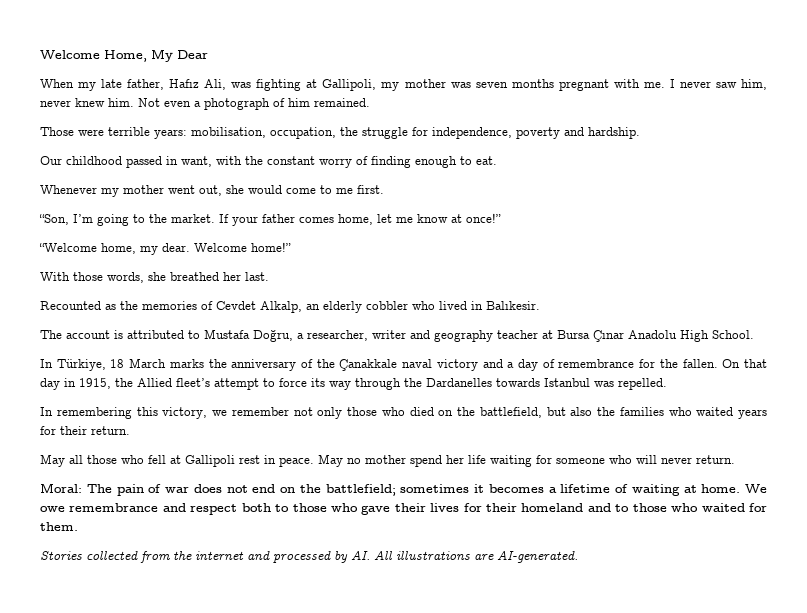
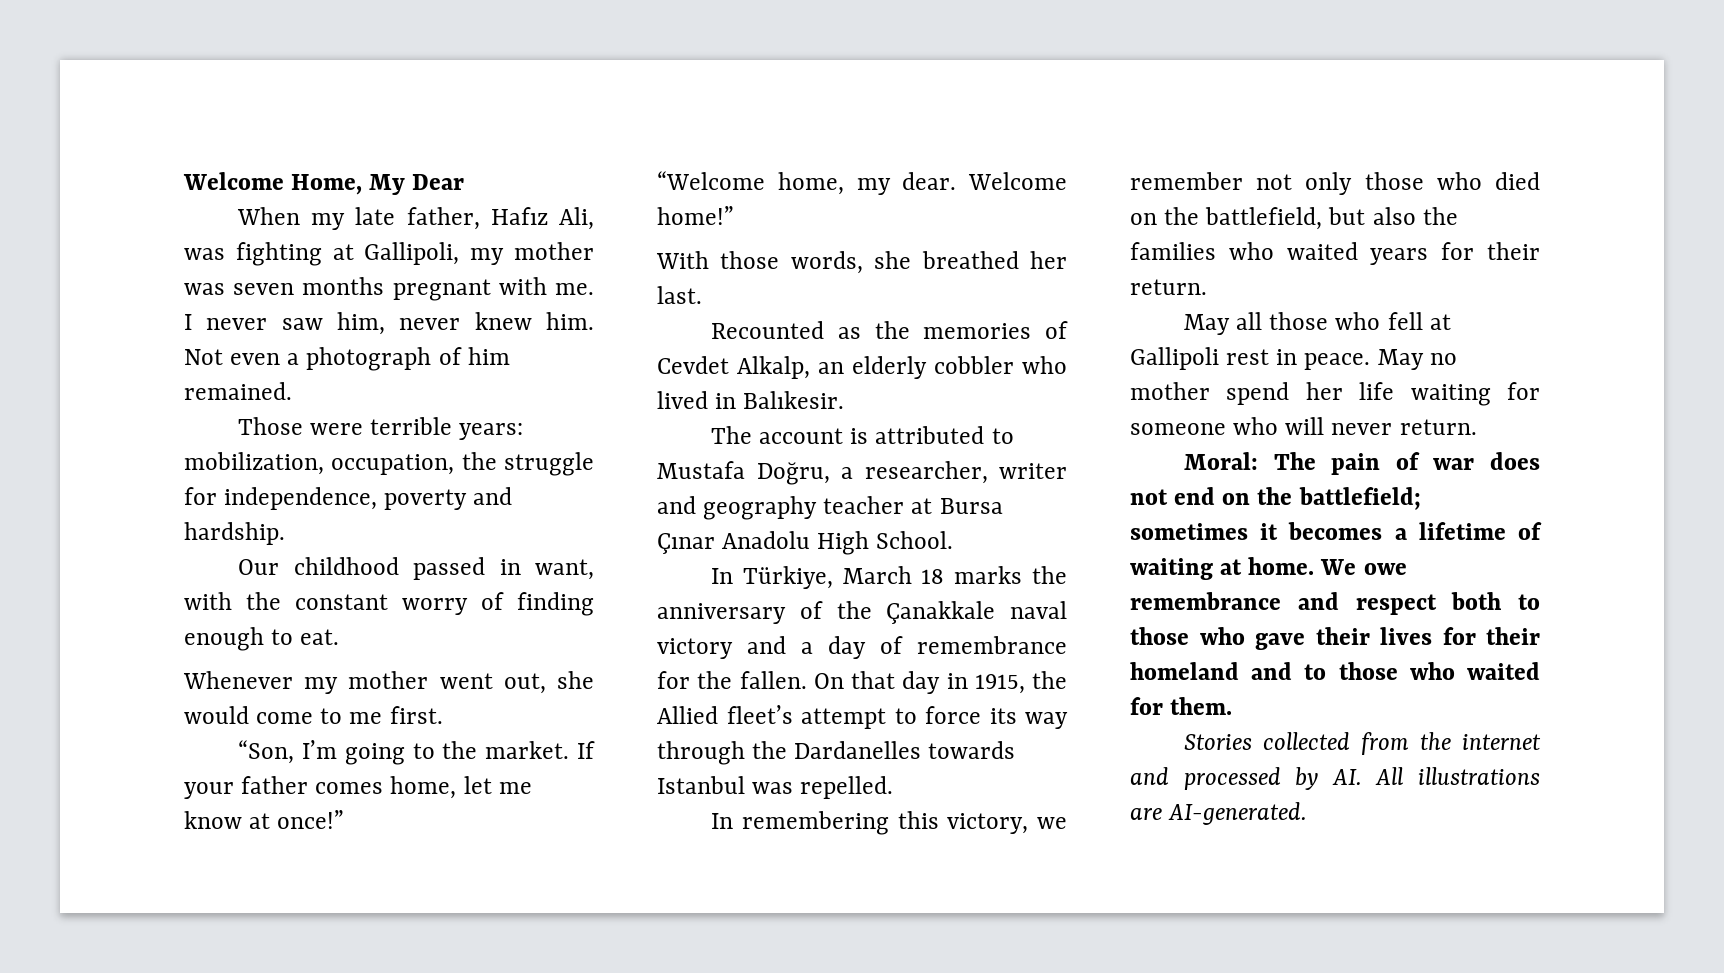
[191,127,266,138] mobilisation, -> [184,452,324,475] mobilization,
[110,358,167,368] 18 March -> [842,566,945,584] March 18

